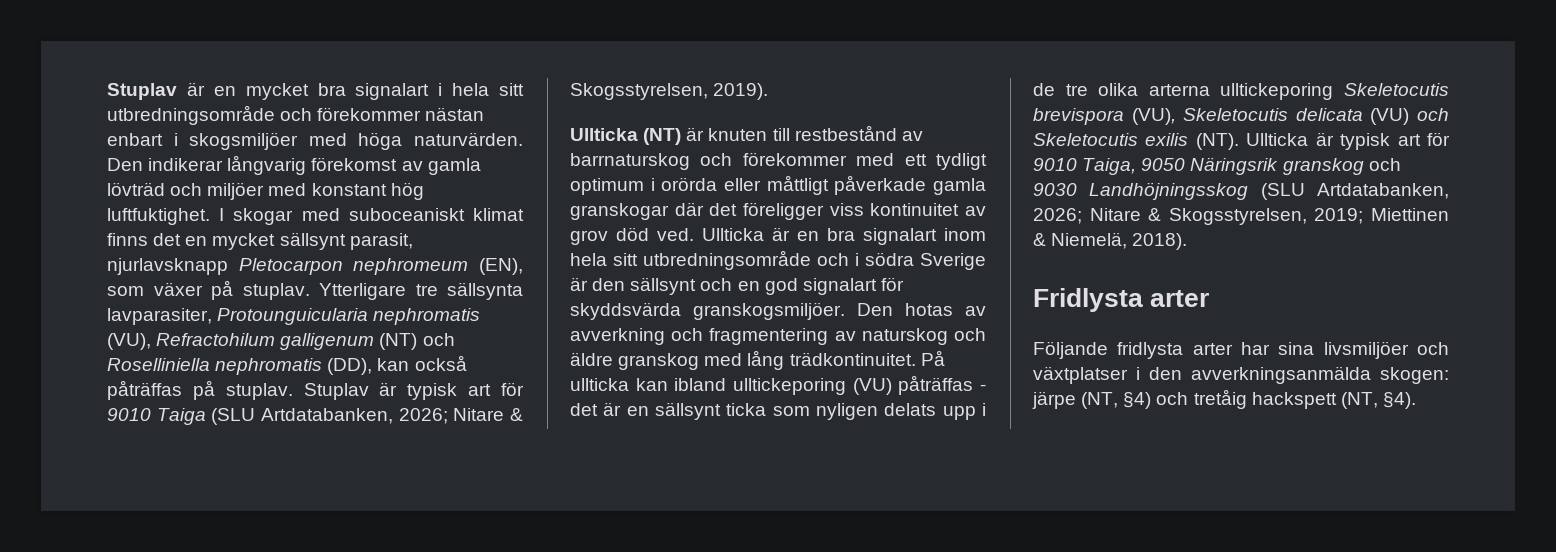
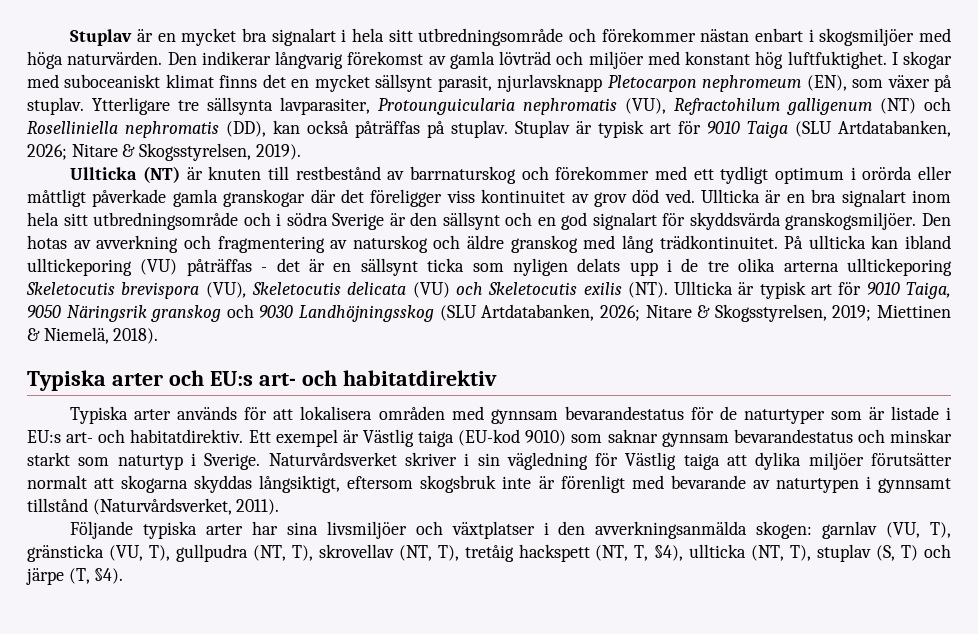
[1033,288,1210,312] Fridlysta arter -> [27,370,497,391] [70,406,951,424] [27,429,952,447] [27,452,952,470] [27,475,952,493] [27,498,280,515] Typiska arter och EU:s art- och habitatdirektiv // Typiska arter används för att lokalisera områden med gynnsam bevarandestatus för de naturtyper som är listade i EU:s art- och habitatdirektiv. Ett exempel är Västlig taiga (EU-kod 9010) som saknar gynnsam bevarandestatus och minskar starkt som naturtyp i Sverige. Naturvårdsverket skriver i sin vägledning för Västlig taiga att dylika miljöer förutsätter normalt att skogarna skyddas långsiktigt, eftersom skogsbruk inte är förenligt med bevarande av naturtypen i gynnsamt tillstånd (Naturvårdsverket, 2011).
[1117,342,1184,359] fridlysta -> [143,521,198,539] typiska
[1032,389,1378,409] järpe (NT, §4) och tretåig hackspett (NT, -> [822,521,952,539] [27,544,952,562] [26,568,90,585] garnlav (VU, T), gränsticka (VU, T), gullpudra (NT, T), skrovellav (NT, T), tretåig hackspett (NT, T, §4), ullticka (NT, T), stuplav (S, T) och järpe (T,

